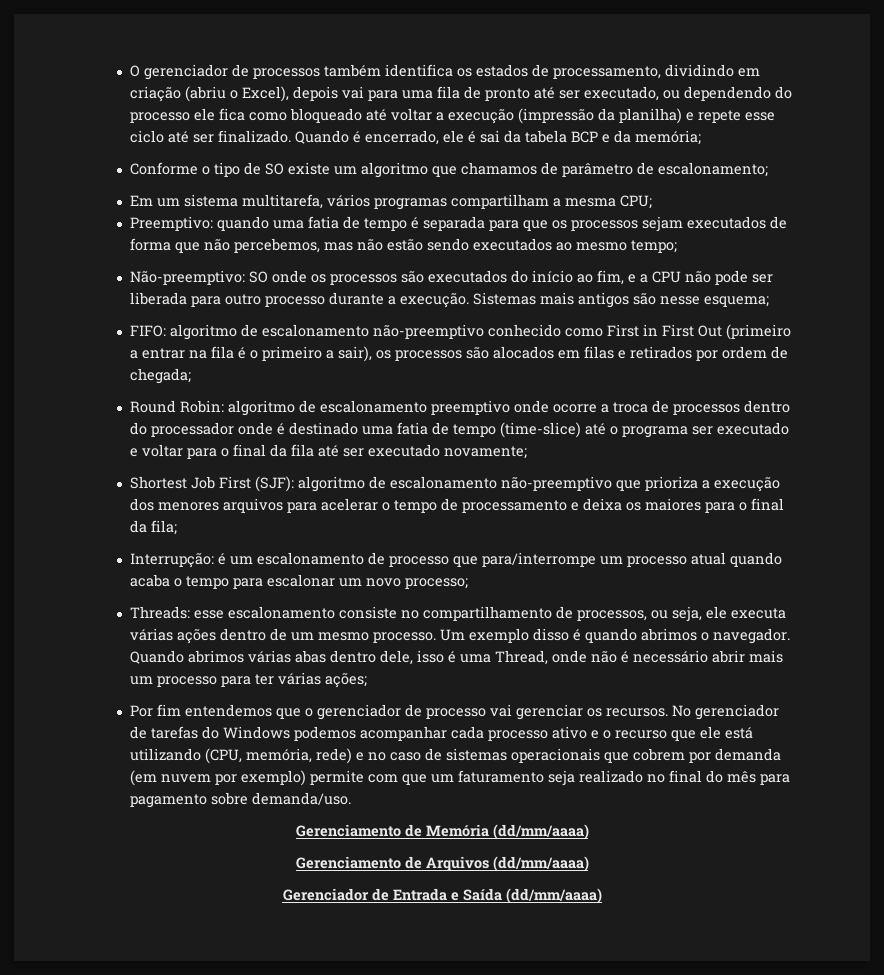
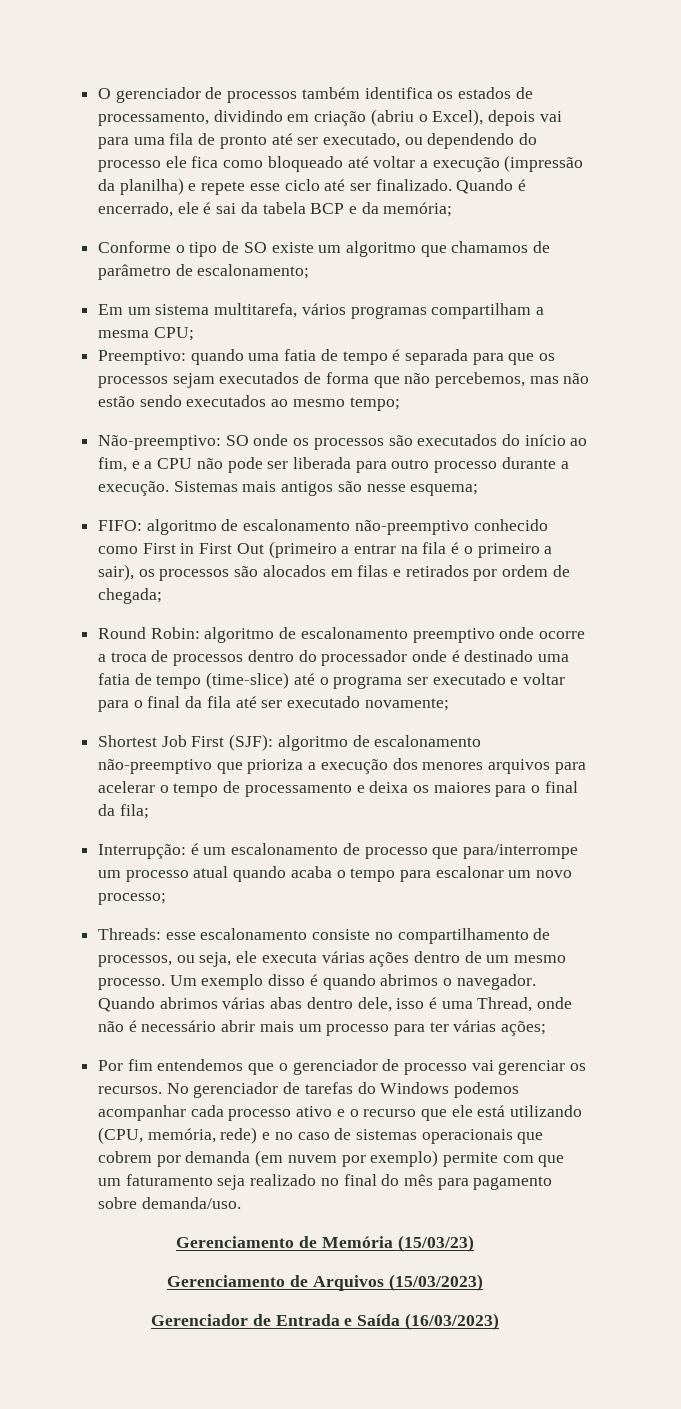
[492,824,589,840] (dd/mm/aaaa) -> [397,1235,474,1252] (15/03/23)
[492,856,589,872] (dd/mm/aaaa) -> [388,1274,483,1291] (15/03/2023)
[505,888,602,904] (dd/mm/aaaa) -> [404,1313,499,1330] (16/03/2023)

